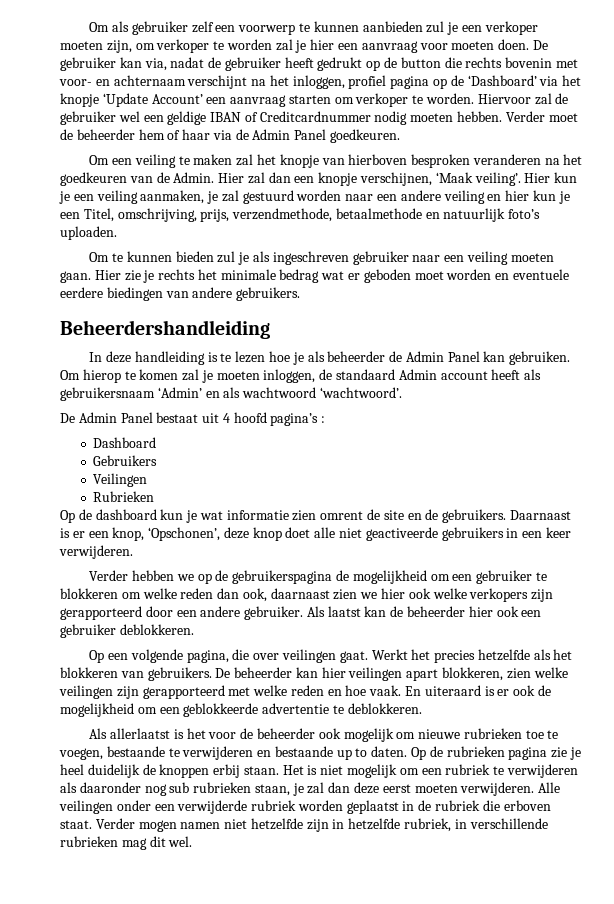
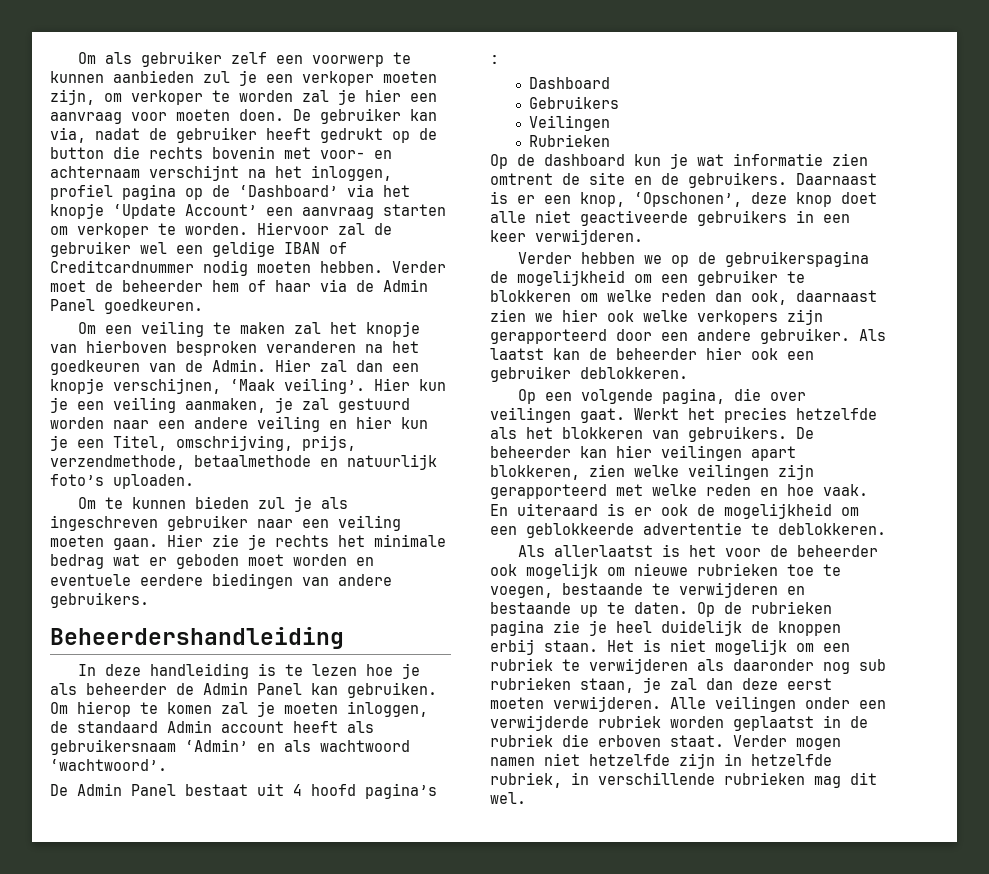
[320,511,364,520] omrent -> [490,173,553,185] omtrent
[355,748,368,757] to -> [607,602,625,614] te

